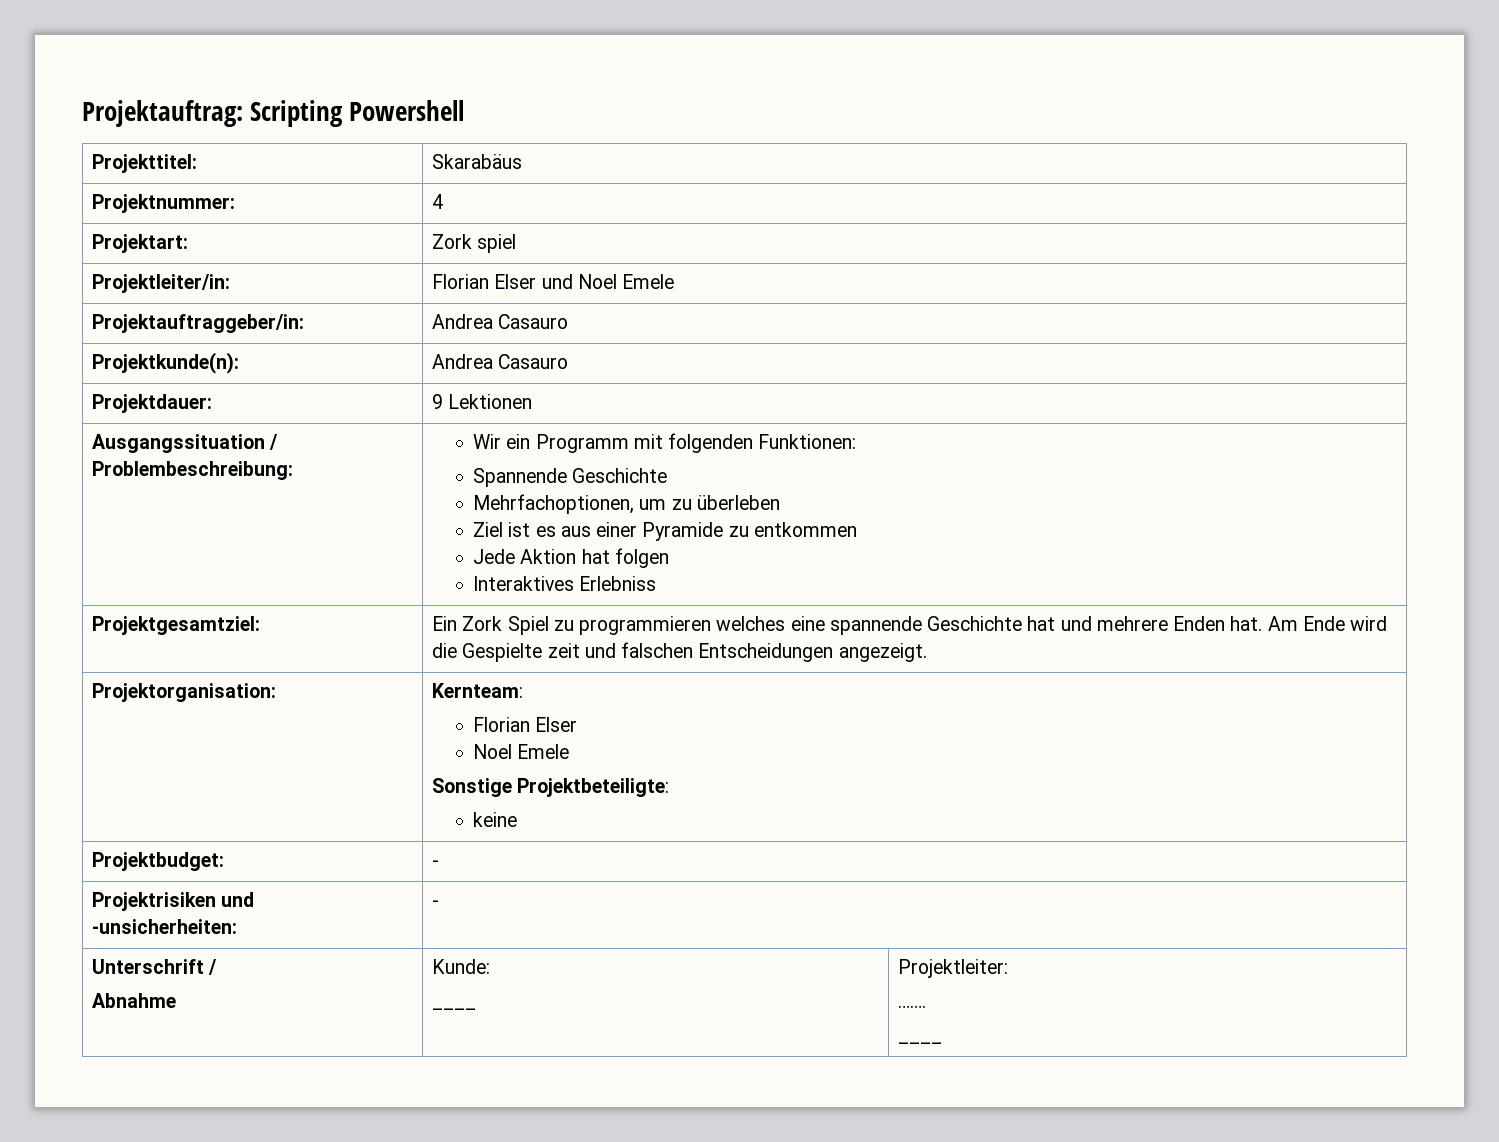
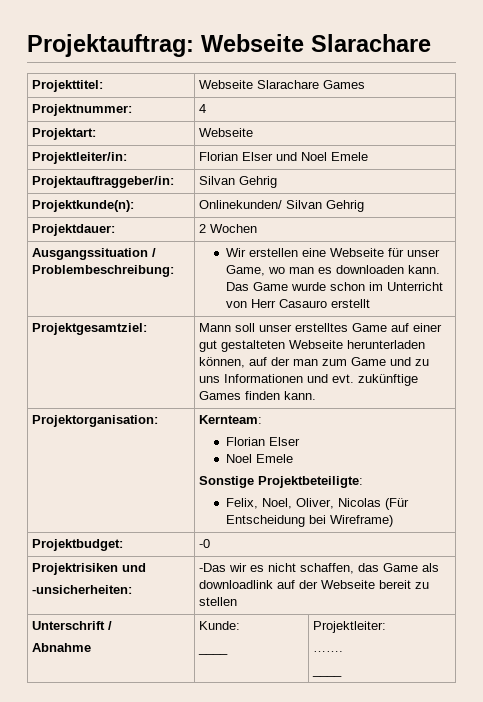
[250,100,465,127] Scripting Powershell -> [201,34,431,52] Webseite Slarachare
[432,154,523,169] Skarabäus -> [199,80,366,89] Webseite Slarachare Games
[432,234,517,253] Zork spiel -> [199,128,254,137] Webseite
[432,314,569,329] Andrea Casauro -> [199,176,278,188] Silvan Gehrig
[432,354,569,369] Andrea Casauro -> [199,200,365,212] Onlinekunden/ Silvan Gehrig
[432,394,533,409] 9 Lektionen -> [199,224,258,233] 2 Wochen
[506,433,857,453] [473,468,668,487] [473,494,780,514] [473,522,857,541] [473,548,669,568] [473,576,657,591] [92,616,261,635] [432,616,1388,635] [432,642,927,662] ein Programm mit folgenden Funktionen: // Spannende Geschichte // Mehrfachoptionen, um zu überleben // Ziel ist es aus einer Pyramide zu entkommen // Jede Aktion hat folgen // Interaktives Erlebniss // Projektgesamtziel: | Ein Zork Spiel zu programmieren welches eine spannende Geschichte hat und mehrere Enden hat. Am Ende wird die Gespielte zeit und falschen Entscheidungen angezeigt. -> [248,248,440,257] [225,265,440,276] [225,282,443,291] [225,299,370,308] [32,323,148,335] [199,323,443,332] [199,340,426,352] [199,357,430,368] [199,374,419,386] [199,391,317,400] erstellen eine Webseite für unser Game, wo man es downloaden kann. Das Game wurde schon im Unterricht von Herr Casauro erstellt // Projektgesamtziel: | Mann soll unser erstelltes Game auf einer gut gestalteten Webseite herunterladen können, auf der man zum Game und zu uns Informationen und evt. zukünftige Games finden kann.
[473,812,518,827] keine -> [225,498,409,510] [225,515,393,527] Felix, Noel, Oliver, Nicolas (Für Entscheidung bei Wireframe)
[432,860,440,867] - -> [199,539,211,548] -0
[432,900,440,907] - -> [199,563,440,574] [199,580,430,589] [199,597,238,606] -Das wir es nicht schaffen, das Game als downloadlink auf der Webseite bereit zu stellen

